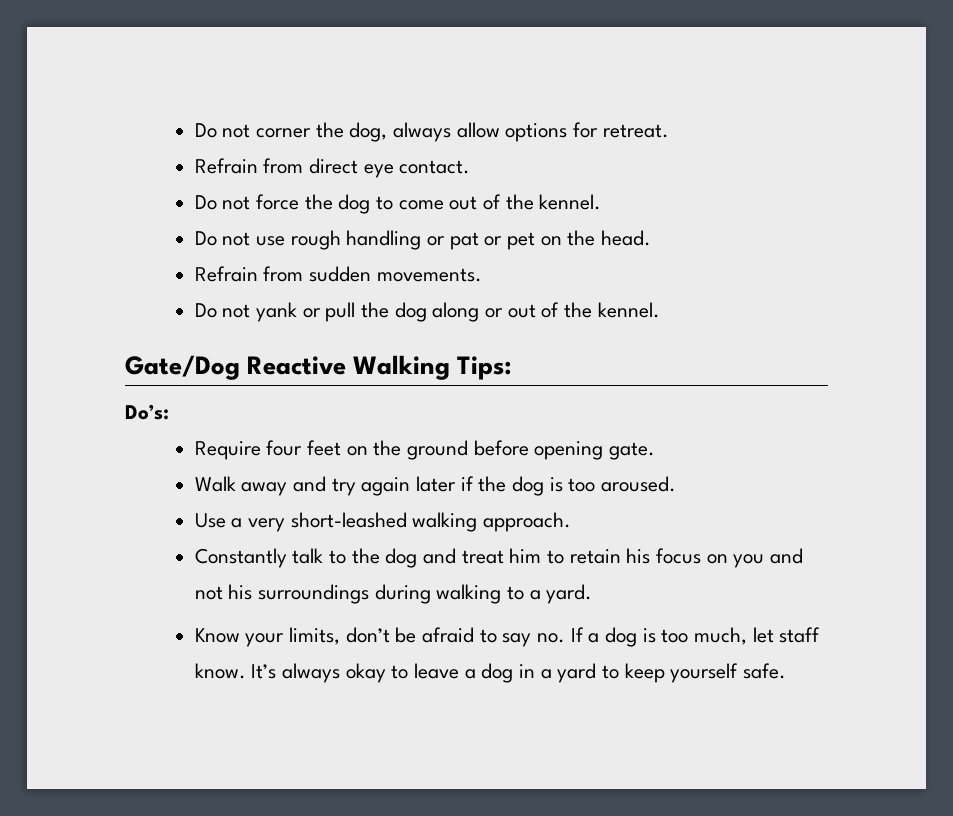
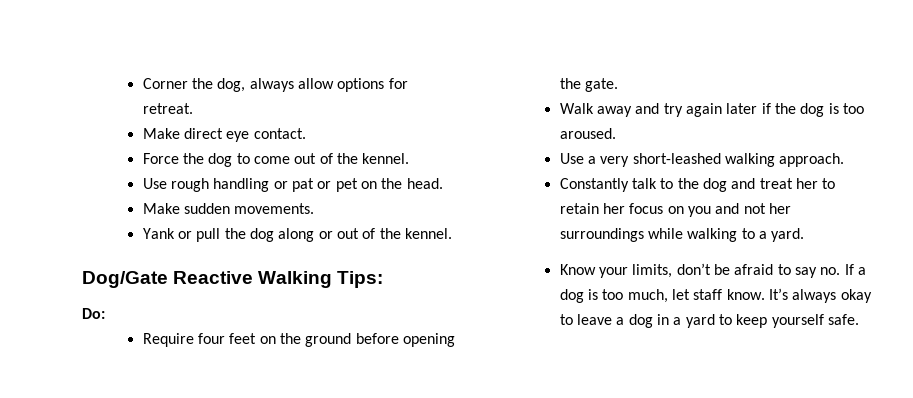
[194,123,312,138] Do not corner -> [142,78,188,89] Corner
[194,158,304,174] Refrain from -> [142,128,180,139] Make
[194,194,300,210] Do not force -> [142,153,179,164] Force
[194,231,286,246] Do not use -> [142,178,167,189] Use
[194,266,304,282] Refrain from -> [142,203,180,214] Make
[194,302,298,322] Do not yank -> [142,228,175,239] Yank
[125,355,240,380] Gate/Dog -> [82,271,168,288] Dog/Gate
[125,404,169,420] Do’s: -> [82,308,105,319] Do:
(604, 450) none -> [559,78,581,89] the
[509,548,542,563] him -> [795,178,818,189] her
[626,548,651,564] his -> [602,203,625,214] her
[228,584,431,604] his surroundings during -> [768,203,791,214] [559,228,683,242] her surroundings while

